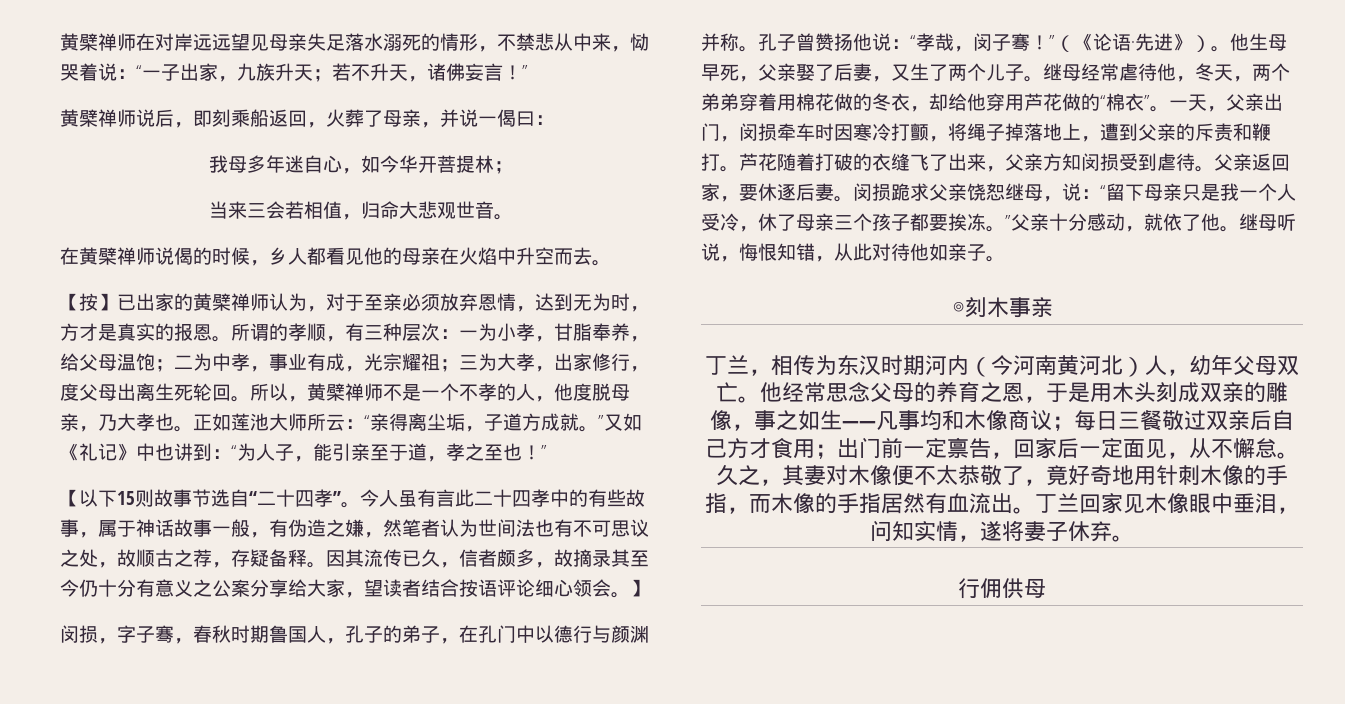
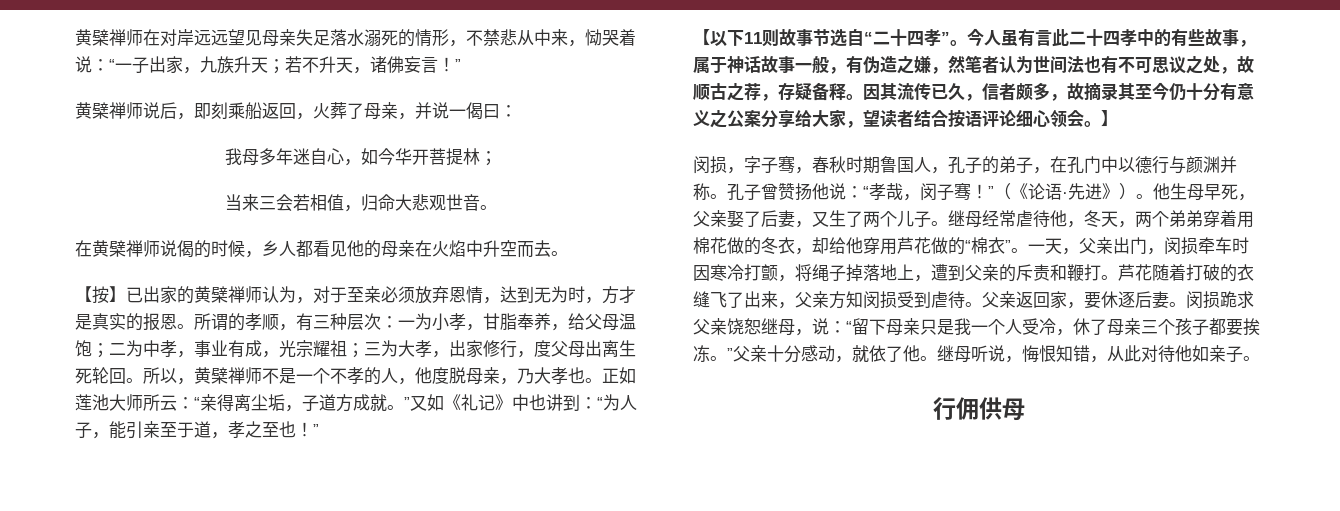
[117,491,135,505] 15 -> [744,32,762,44] 11
[951,297,1053,318] [705,354,1299,377] [716,382,1288,403] [710,410,1294,431] [705,437,1299,459] [716,465,1288,486] [705,493,1299,514] [870,520,1134,542] // ◎刻木事亲 // 丁兰，相传为东汉时期河内（今河南黄河北）人，幼年父母双亡。他经常思念父母的养育之恩，于是用木头刻成双亲的雕像，事之如生——凡事均和木像商议；每日三餐敬过双亲后自己方才食用；出门前一定禀告，回家后一定面见，从不懈怠。久之，其妻对木像便不太恭敬了，竟好奇地用针刺木像的手指，而木像的手指居然有血流出。丁兰回家见木像眼中垂泪，问知实情，遂将妻子休弃。 -> (1260, 358) none

